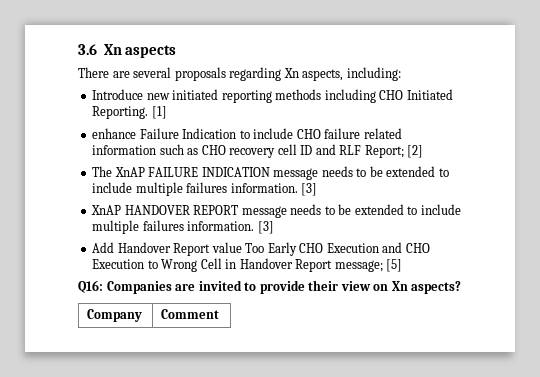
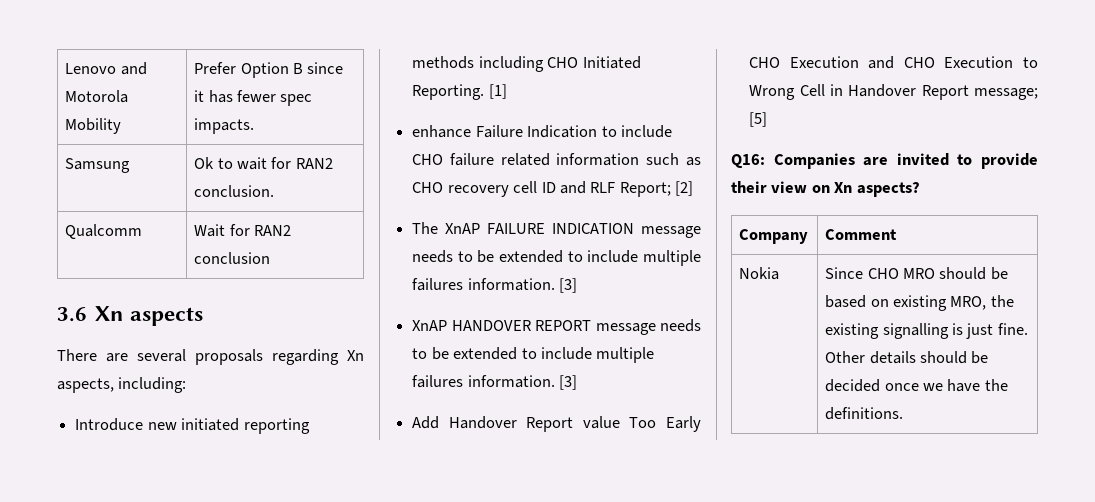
(78, 49) none -> [65,62,147,75] [65,90,129,103] [65,118,122,134] [194,62,344,78] [194,90,313,106] [194,118,255,134] [65,158,131,173] [194,157,333,170] [194,185,275,197] [65,224,143,239] [194,224,291,237] [194,252,271,264] Lenovo and Motorola Mobility | Prefer Option B since it has fewer spec impacts. // Samsung | Ok to wait for RAN2 conclusion. // Qualcomm | Wait for RAN2 conclusion //
(220, 314) none -> [739,267,780,280] [825,267,1008,280] [825,295,1014,311] [825,323,1028,339] [825,351,989,364] [825,379,1008,392] [825,407,904,420] // Nokia | Since CHO MRO should be based on existing MRO, the existing signalling is just fine. Other details should be decided once we have the definitions.

